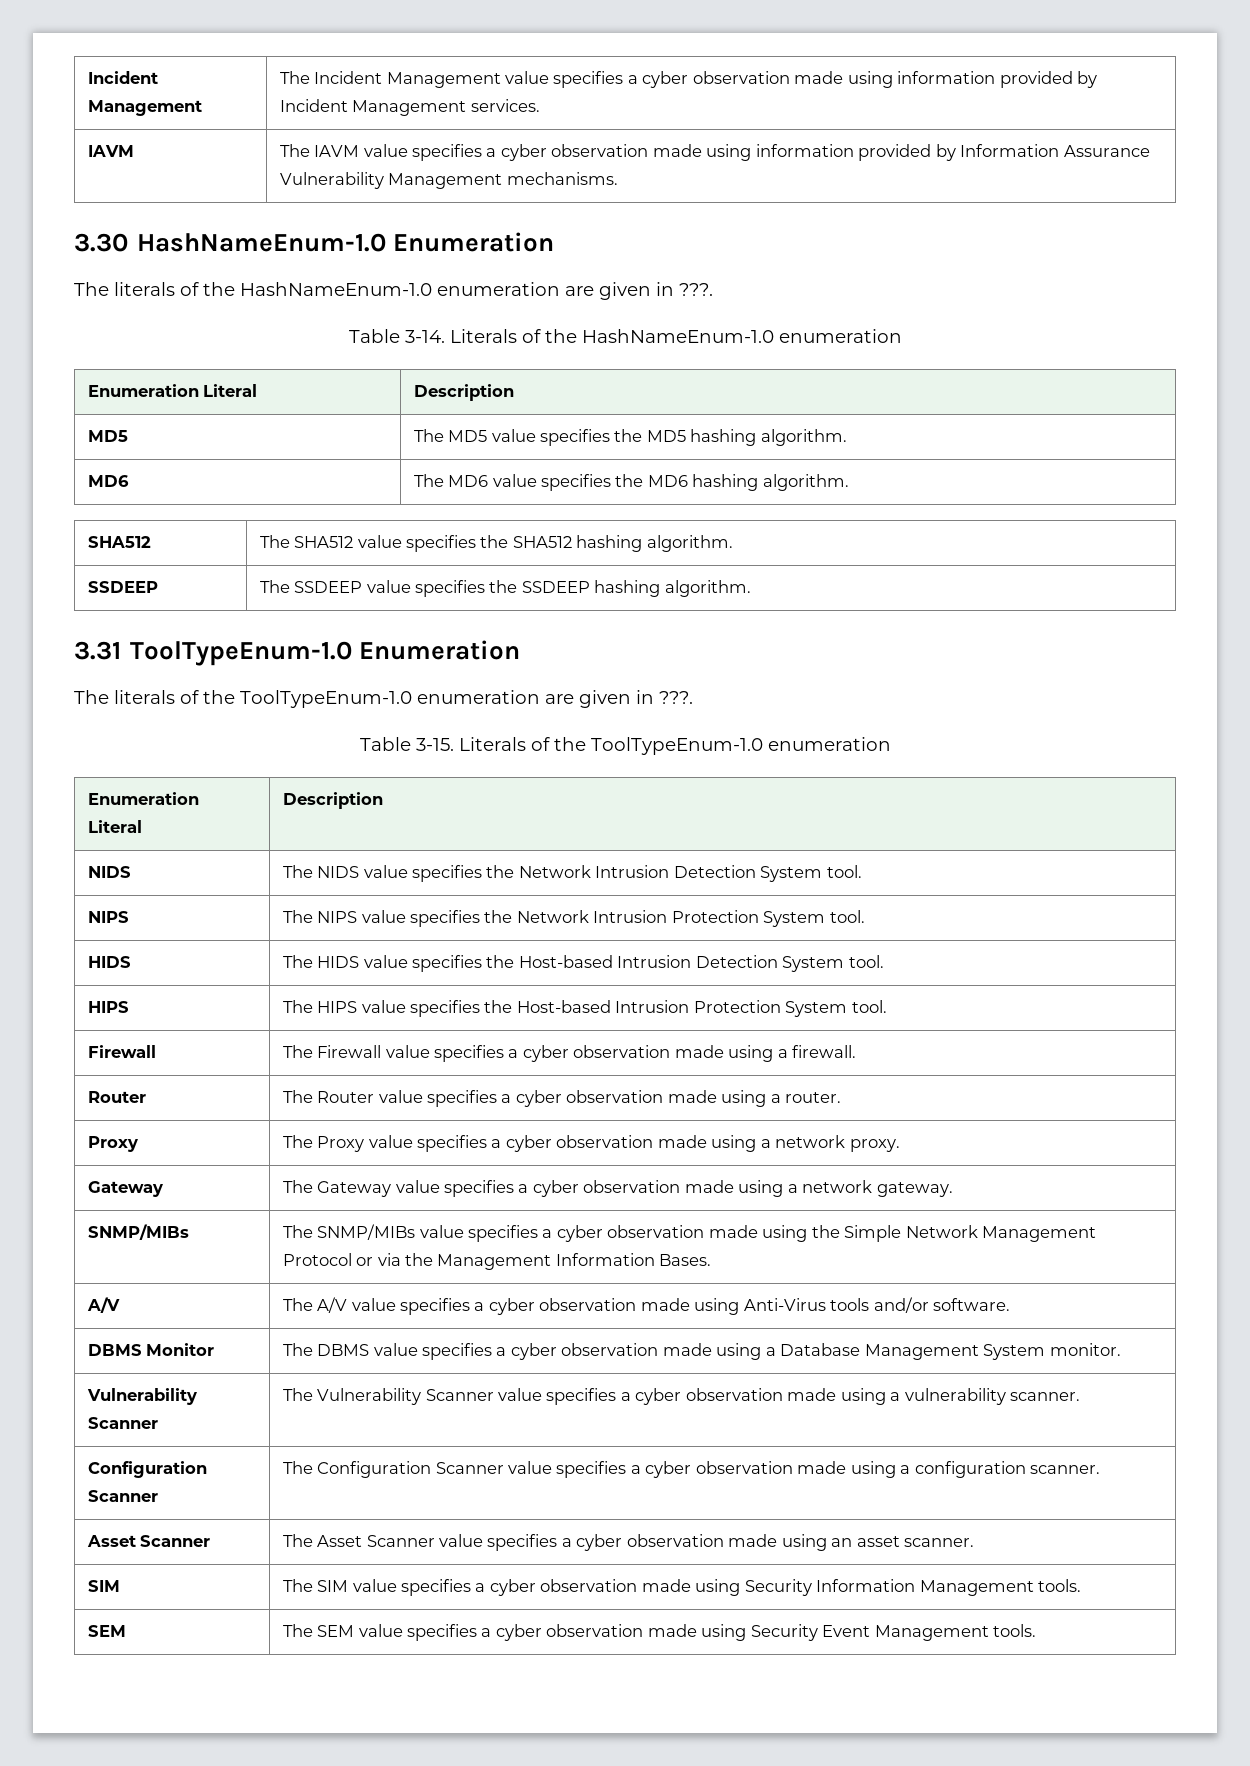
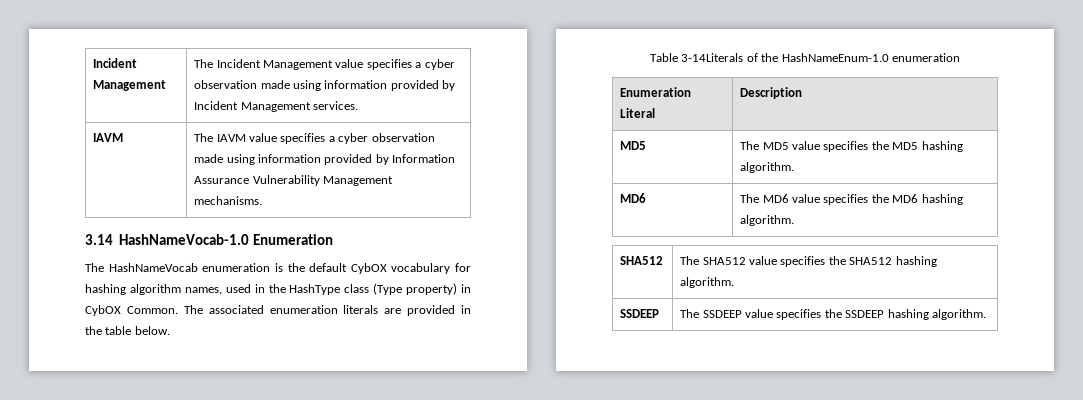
[74,232,555,252] [74,282,713,300] [348,329,517,343] 3.30 HashNameEnum-1.0 Enumeration // The literals of the HashNameEnum-1.0 enumeration are given in ???. // Table 3-14. Literals -> [85,234,334,245] [85,263,471,274] [85,283,471,295] [85,305,471,316] [85,326,170,335] [650,53,744,62] 3.14 HashNameVocab-1.0 Enumeration // The HashNameVocab enumeration is the default CybOX vocabulary for hashing algorithm names, used in the HashType class (Type property) in CybOX Common. The associated enumeration literals are provided in the table below. // Table 3-14Literals
[74,640,521,666] [74,690,693,708] [359,737,891,755] [87,792,199,805] [87,820,142,833] [282,792,383,809] [87,866,131,878] [282,865,862,882] [87,911,129,923] [282,910,865,927] [87,956,131,968] [282,955,884,972] [87,1001,129,1013] [282,1000,887,1017] [87,1045,156,1058] [282,1045,857,1062] [87,1091,146,1103] [282,1090,842,1107] [87,1136,138,1152] [282,1135,900,1152] [87,1181,163,1197] [282,1180,953,1197] [87,1224,189,1240] [282,1224,1097,1242] [282,1253,712,1270] [86,1297,120,1313] [282,1297,1011,1315] [87,1343,215,1356] [282,1343,1121,1360] [86,1388,197,1405] [87,1417,158,1429] [282,1388,1081,1405] [87,1461,207,1478] [87,1490,158,1502] [282,1461,1101,1478] [86,1535,211,1547] [282,1534,975,1551] [87,1580,120,1592] [282,1579,1082,1596] [87,1625,126,1637] [282,1624,1037,1641] // 3.31 ToolTypeEnum-1.0 Enumeration // The literals of the ToolTypeEnum-1.0 enumeration are given in ???. // Table 3-15. Literals of the ToolTypeEnum-1.0 enumeration // Enumeration Literal | Description // NIDS | The NIDS value specifies the Network Intrusion Detection System tool. // NIPS | The NIPS value specifies the Network Intrusion Protection System tool. // HIDS | The HIDS value specifies the Host-based Intrusion Detection System tool. // HIPS | The HIPS value specifies the Host-based Intrusion Protection System tool. // Firewall | The Firewall value specifies a cyber observation made using a firewall. // Router | The Router value specifies a cyber observation made using a router. // Proxy | The Proxy value specifies a cyber observation made using a network proxy. // Gateway | The Gateway value specifies a cyber observation made using a network gateway. // SNMP/MIBs | The SNMP/MIBs value specifies a cyber observation made using the Simple Network Management Protocol or via the Management Information Bases. // A/V | The A/V value specifies a cyber observation made using Anti-Virus tools and/or software. // DBMS Monitor | The DBMS value specifies a cyber observation made using a Database Management System monitor. // Vulnerability Scanner | The Vulnerability Scanner value specifies a cyber observation made using a vulnerability scanner. // Configuration Scanner | The Configuration Scanner value specifies a cyber observation made using a configuration scanner. // Asset Scanner | The Asset Scanner value specifies a cyber observation made using an asset scanner. // SIM | The SIM value specifies a cyber observation made using Security Information Management tools. // SEM | The SEM value specifies a cyber observation made using Security Event Management tools. -> (986, 314) none

